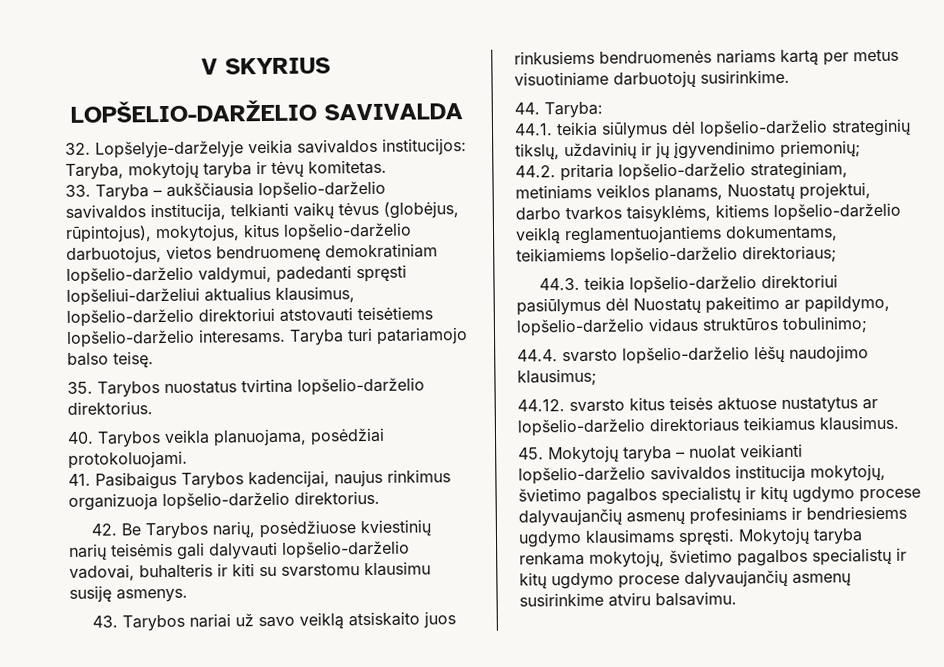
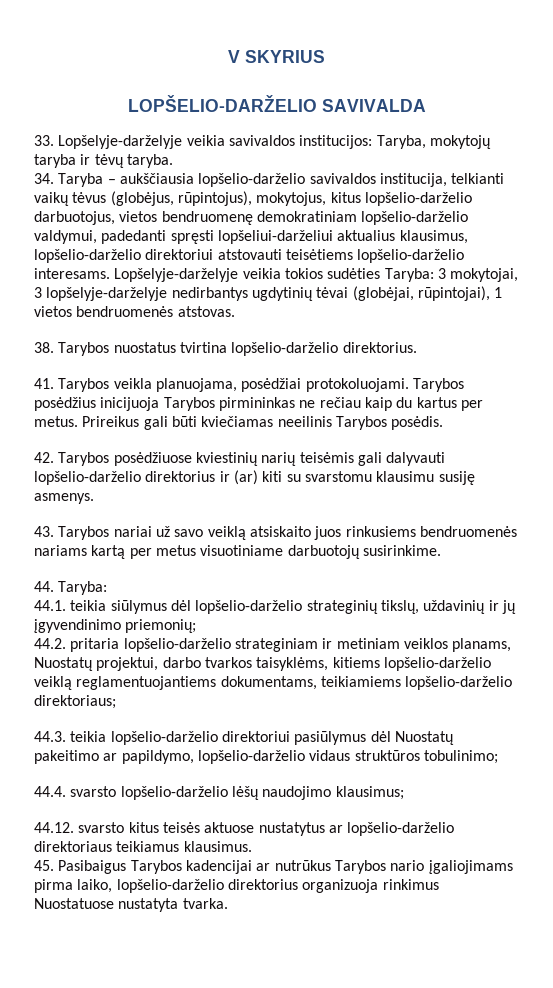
[65,142,91,155] 32. -> [34,135,54,146] 33.
[308,159,387,175] [65,184,91,197] komitetas. // 33. -> [126,154,173,168] [34,173,54,184] taryba. // 34.
[289,327,468,346] [67,351,154,369] [67,381,93,394] Taryba turi patariamojo balso teisę. // 35. -> [114,268,519,282] [34,286,503,301] [34,306,235,317] [34,342,54,353] Lopšelyje-darželyje veikia tokios sudėties Taryba: 3 mokytojai, 3 lopšelyje-darželyje nedirbantys ugdytinių tėvai (globėjai, rūpintojai), 1 vietos bendruomenės atstovas. // 38.
[67,431,94,444] 40. -> [34,378,54,389] 41.
[68,469,451,490] [68,490,380,511] [90,521,255,540] // 41. Pasibaigus Tarybos kadencijai, naujus rinkimus organizuoja lopšelio-darželio direktorius. // 42. Be Tarybos narių, -> [412,378,464,392] [34,397,483,411] [34,416,444,430] [34,452,110,466] Tarybos posėdžius inicijuoja Tarybos pirmininkas ne rečiau kaip du kartus per metus. Prireikus gali būti kviečiamas neeilinis Tarybos posėdis. // 42. Tarybos
[69,563,228,581] vadovai, buhalteris ir -> [145,470,258,485] direktorius ir (ar)
[750,161,848,180] [515,184,592,200] strateginiam, metiniams -> [234,638,400,652] strateginiam ir metiniam
[548,443,803,464] [518,463,886,485] [518,485,921,505] [518,505,907,527] [518,527,863,548] [519,547,907,568] [519,569,851,590] [519,591,737,607] Mokytojų taryba – nuolat veikianti lopšelio-darželio savivaldos institucija mokytojų, švietimo pagalbos specialistų ir kitų ugdymo procese dalyvaujančių asmenų profesiniams ir bendriesiems ugdymo klausimams spręsti. Mokytojų taryba renkama mokytojų, švietimo pagalbos specialistų ir kitų ugdymo procese dalyvaujančių asmenų susirinkime atviru balsavimu. -> [58,860,513,874] [34,879,439,893] [34,898,228,912] Pasibaigus Tarybos kadencijai ar nutrūkus Tarybos nario įgaliojimams pirma laiko, lopšelio-darželio direktorius organizuoja rinkimus Nuostatuose nustatyta tvarka.

